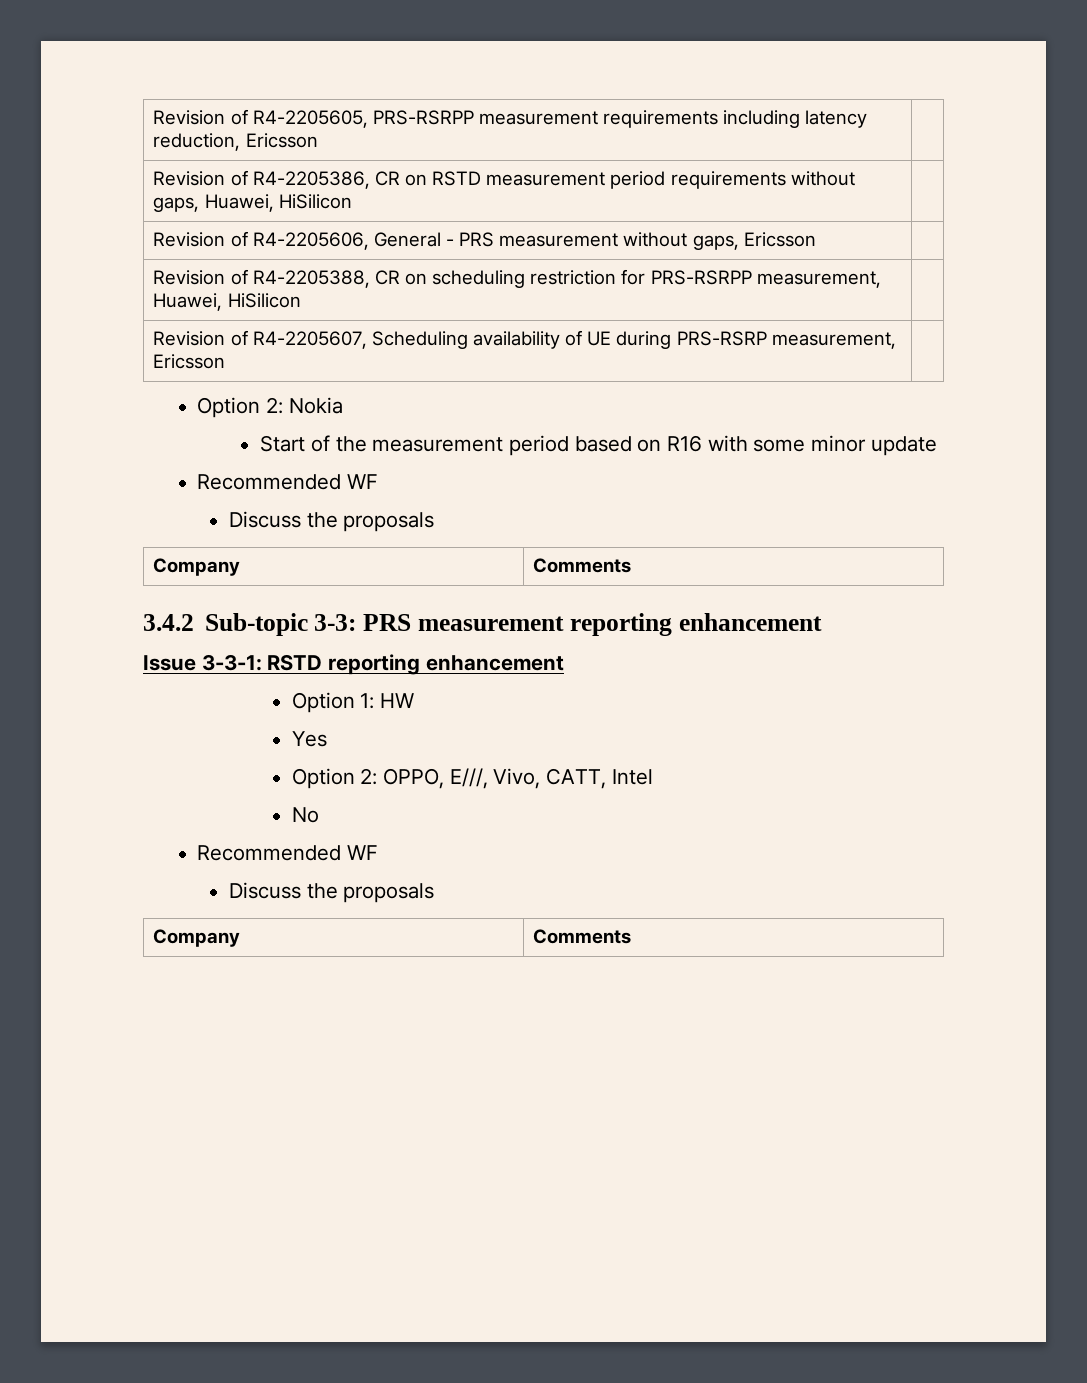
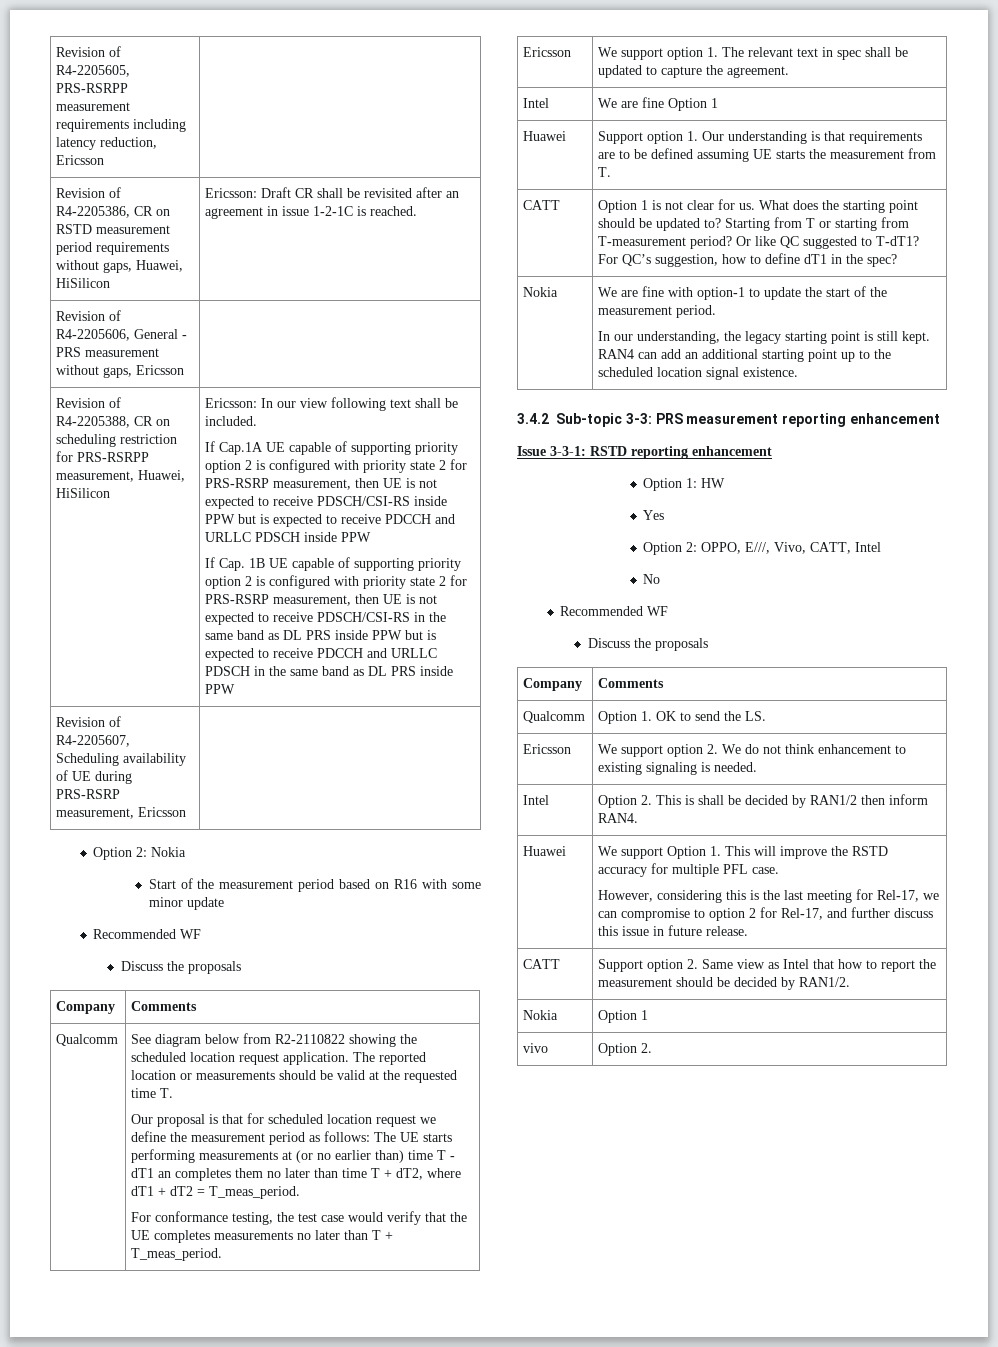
(352, 201) none -> [205,187,460,198] [205,206,418,219] Ericsson: Draft CR shall be revisited after an agreement in issue 1-2-1C is reached.
(301, 300) none -> [205,397,459,411] [205,416,258,426] [205,441,459,455] [205,459,468,473] [205,478,438,490] [205,496,448,509] [205,514,456,527] [205,532,372,542] [205,557,462,571] [205,575,468,589] [205,594,438,606] [205,612,447,625] [205,630,437,640] [205,648,438,661] [205,666,454,676] [205,684,236,694] Ericsson: In our view following text shall be included. // If Cap.1A UE capable of supporting priority option 2 is configured with priority state 2 for PRS-RSRP measurement, then UE is not expected to receive PDSCH/CSI-RS inside PPW but is expected to receive PDCCH and URLLC PDSCH inside PPW // If Cap. 1B UE capable of supporting priority option 2 is configured with priority state 2 for PRS-RSRP measurement, then UE is not expected to receive PDSCH/CSI-RS in the same band as DL PRS inside PPW but is expected to receive PDCCH and URLLC PDSCH in the same band as DL PRS inside PPW
(632, 565) none -> [56,1034,119,1046] [131,1033,418,1047] [131,1052,427,1065] [131,1070,458,1083] [131,1088,174,1098] [131,1113,437,1127] [131,1131,453,1145] [131,1149,456,1163] [131,1168,462,1181] [131,1186,301,1199] [131,1211,468,1225] [131,1230,394,1243] [131,1248,223,1261] [523,47,572,57] [598,47,909,60] [598,65,790,78] [523,98,550,108] [598,97,719,111] [523,131,567,141] [598,131,923,144] [598,148,937,162] [598,167,612,177] [523,200,561,210] [598,199,919,213] [598,217,910,231] [598,236,920,249] [598,253,898,267] [523,287,559,297] [598,286,888,300] [598,305,717,318] [598,331,931,344] [598,349,892,362] [598,367,799,380] // Qualcomm | See diagram below from R2-2110822 showing the scheduled location request application. The reported location or measurements should be valid at the requested time T. // Our proposal is that for scheduled location request we define the measurement period as follows: The UE starts performing measurements at (or no earlier than) time T - dT1 an completes them no later than time T + dT2, where dT1 + dT2 = T_meas_period. // For conformance testing, the test case would verify that the UE completes measurements no later than T + T_meas_period. // Ericsson | We support option 1. The relevant text in spec shall be updated to capture the agreement. // Intel | We are fine Option 1 // Huawei | Support option 1. Our understanding is that requirements are to be defined assuming UE starts the measurement from T. // CATT | Option 1 is not clear for us. What does the starting point should be updated to? Starting from T or starting from T-measurement period? Or like QC suggested to T-dT1? For QC’s suggestion, how to define dT1 in the spec? // Nokia | We are fine with option-1 to update the start of the measurement period. // In our understanding, the legacy starting point is still kept. RAN4 can add an additional starting point up to the scheduled location signal existence.
(632, 936) none -> [523,711,586,723] [598,711,767,724] [523,744,572,754] [598,744,907,757] [598,762,758,775] [523,795,550,805] [598,794,929,808] [598,813,639,823] [523,846,567,856] [598,846,889,859] [598,863,780,877] [598,889,940,903] [598,907,934,921] [598,925,749,936] [523,959,561,969] [598,959,937,972] [598,977,851,990] [523,1010,559,1020] [598,1010,649,1023] [523,1043,549,1053] [598,1043,653,1056] // Qualcomm | Option 1. OK to send the LS. // Ericsson | We support option 2. We do not think enhancement to existing signaling is needed. // Intel | Option 2. This is shall be decided by RAN1/2 then inform RAN4. // Huawei | We support Option 1. This will improve the RSTD accuracy for multiple PFL case. // However, considering this is the last meeting for Rel-17, we can compromise to option 2 for Rel-17, and further discuss this issue in future release. // CATT | Support option 2. Same view as Intel that how to report the measurement should be decided by RAN1/2. // Nokia | Option 1 // vivo | Option 2.

